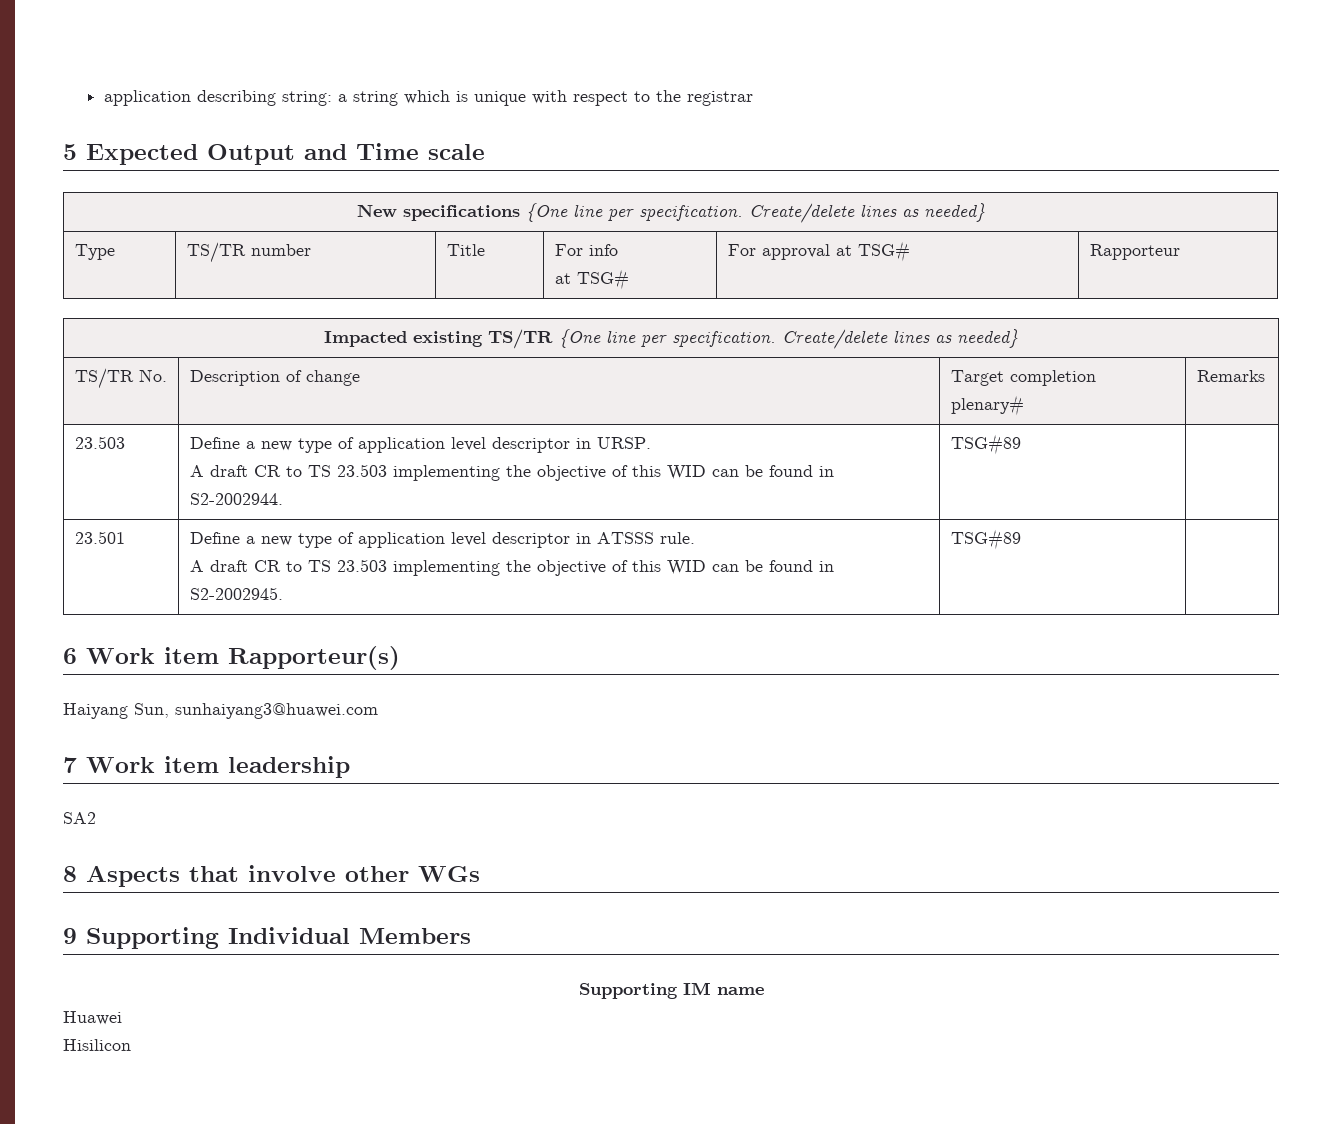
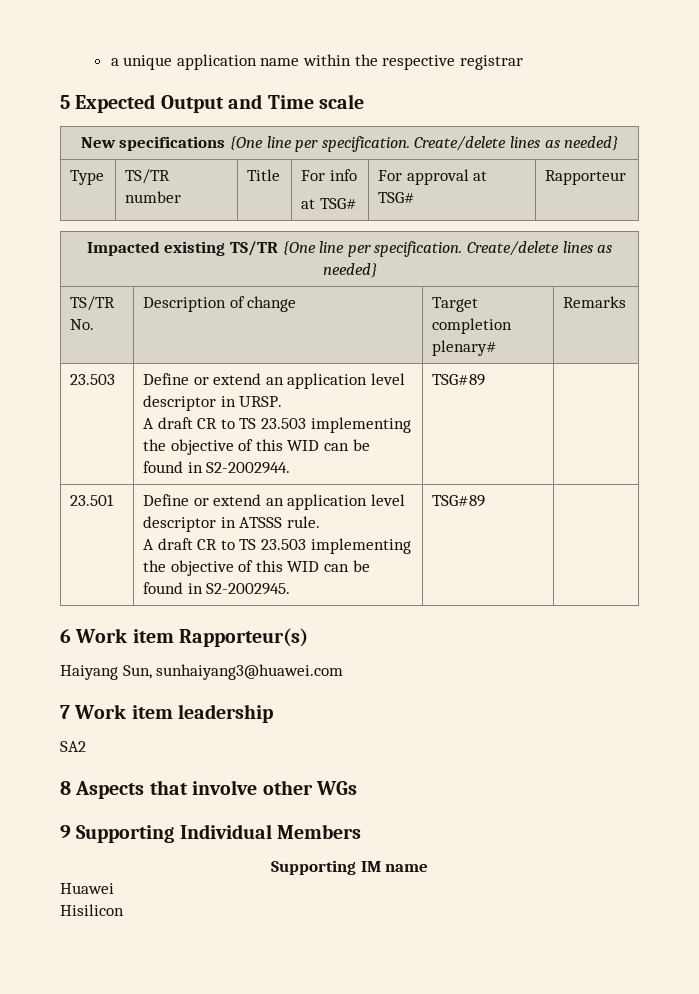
[104,90,682,106] application describing string: a string which is unique with respect to the -> [110,54,456,70] a unique application name within the respective
[245,437,354,453] a new type of -> [193,373,284,385] or extend an
[245,532,354,548] a new type of -> [193,494,284,506] or extend an

